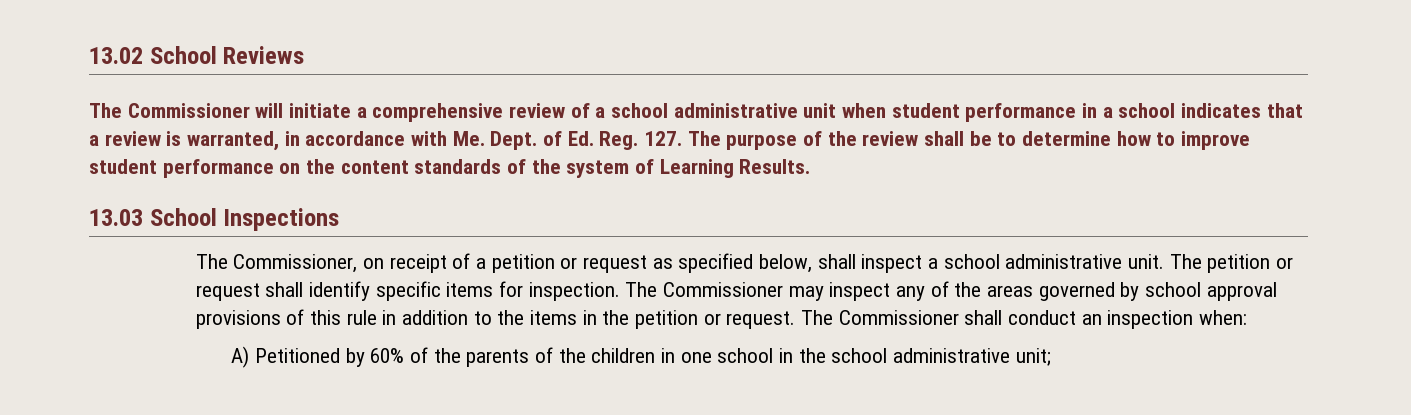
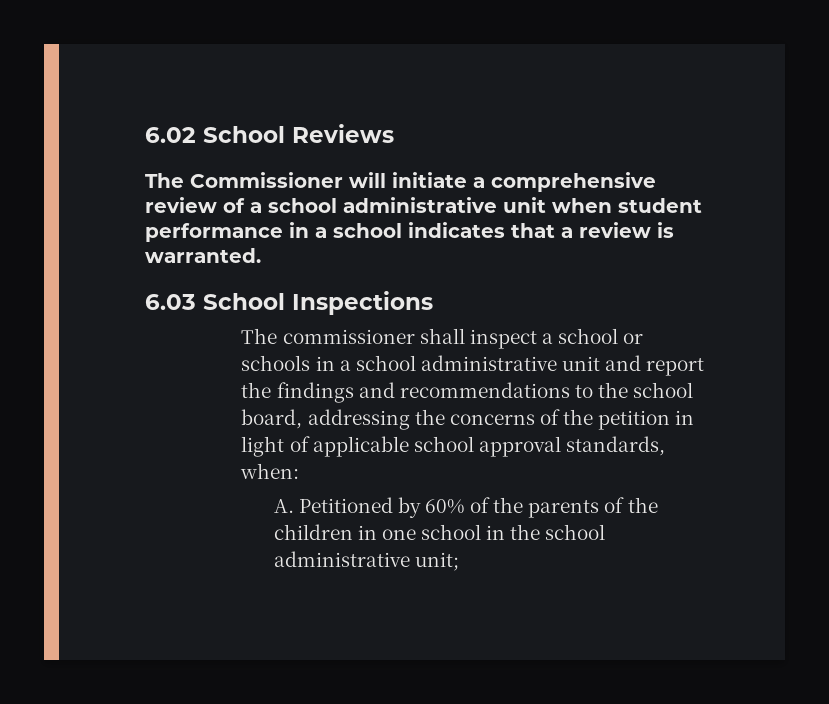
[89,47,143,64] 13.02 -> [145,127,196,143] 6.02
[187,131,1251,151] [89,159,811,178] [89,208,340,231] [195,253,1294,273] [195,281,1277,301] [195,309,1194,329] warranted, in accordance with Me. Dept. of Ed. Reg. 127. The purpose of the review shall be to determine how to improve student performance on the content standards of the system of Learning Results. // 13.03 School Inspections // The Commissioner, on receipt of a petition or request as specified below, shall inspect a school administrative unit. The petition or request shall identify specific items for inspection. The Commissioner may inspect any of the areas governed by school approval provisions of this rule in addition to the items in the petition or request. The Commissioner shall conduct an inspection -> [145,248,261,263] [145,291,433,315] [241,328,644,349] [241,355,705,376] [241,382,694,403] [241,409,695,430] [241,436,666,457] warranted. // 6.03 School Inspections // The commissioner shall inspect a school or schools in a school administrative unit and report the findings and recommendations to the school board, addressing the concerns of the petition in light of applicable school approval standards,
[231,346,250,368] A) -> [273,499,294,513] A.

